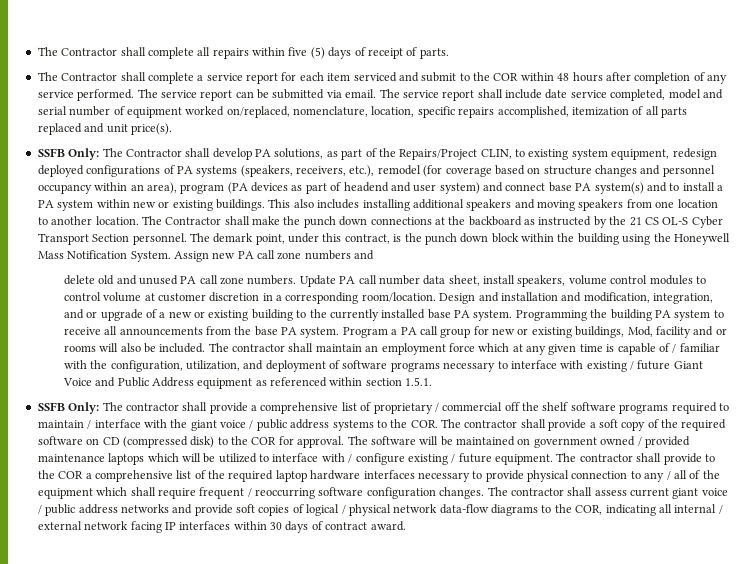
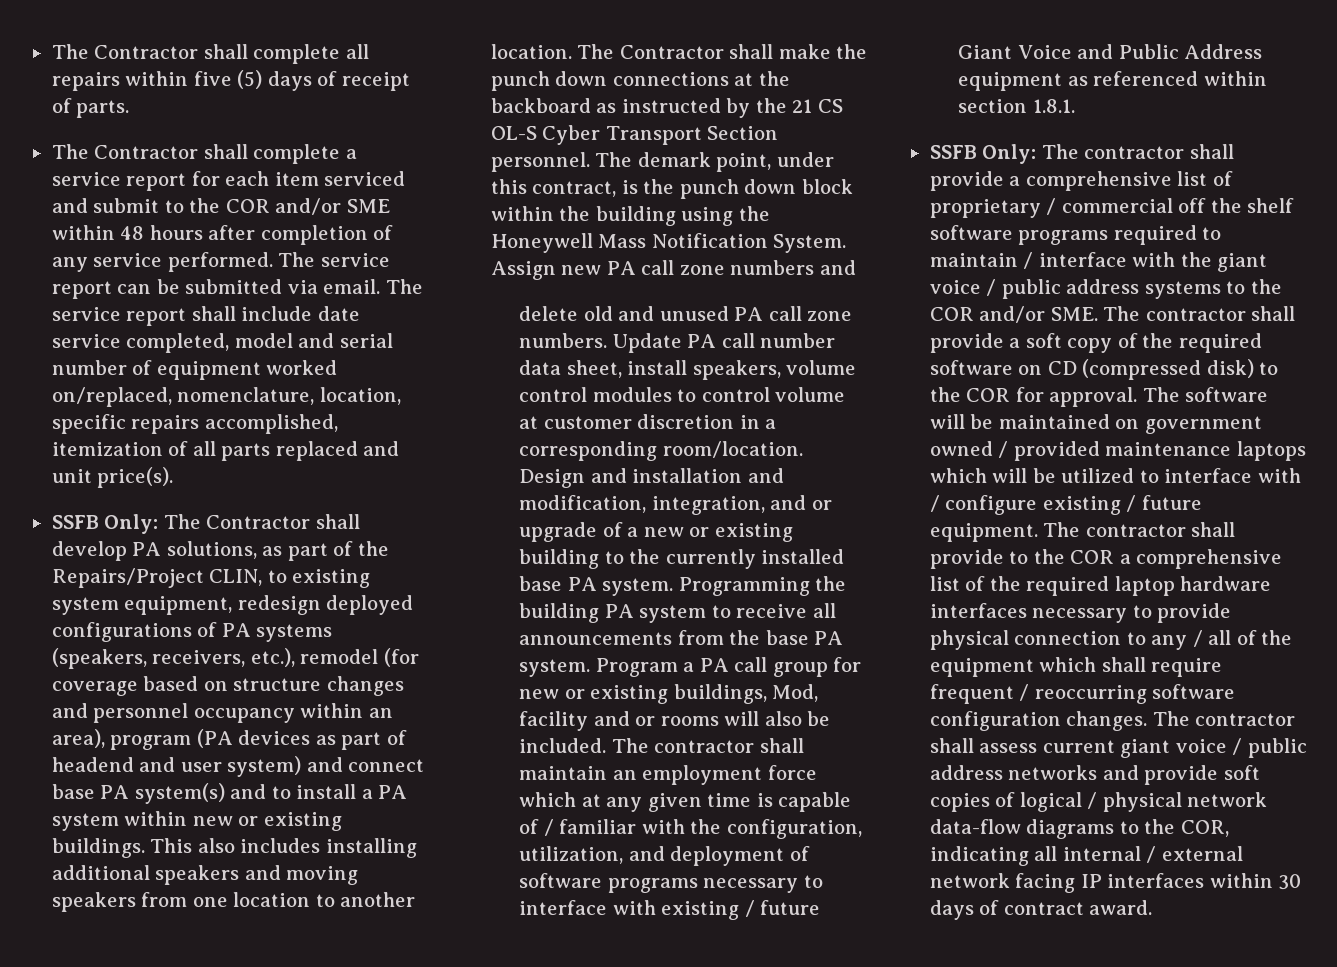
(519, 77) none -> [275,198,390,215] and/or SME
[405,377,433,386] 1.5.1. -> [1032,99,1075,113] 1.8.1.
[410,420,438,428] COR. -> [929,306,1098,323] COR and/or SME.

